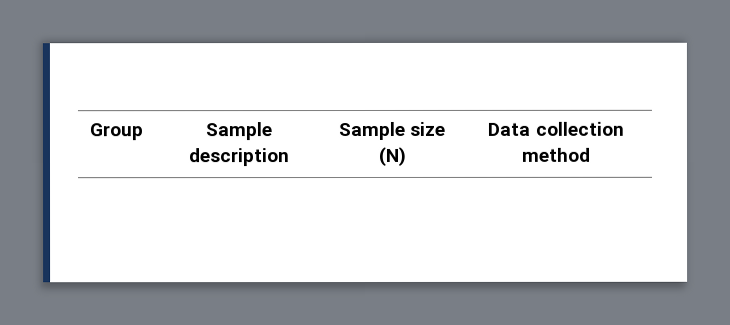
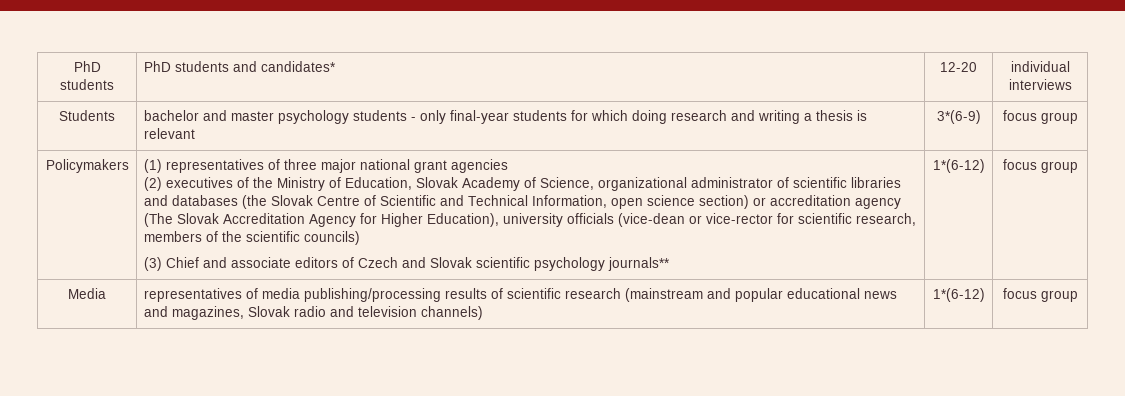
[88,123,143,141] [204,122,272,141] [187,148,290,167] [337,121,446,141] [377,146,407,166] [487,121,624,136] [521,147,590,162] Group | Sample description | Sample size (N) | Data collection method -> [73,61,101,72] [60,79,114,90] [143,61,336,72] [940,62,977,72] [1010,61,1070,72] [1008,79,1072,90] [59,110,115,121] [143,110,867,124] [143,128,195,139] [936,110,981,124] [1002,110,1078,124] [45,159,129,173] [143,159,508,173] [143,177,901,191] [143,195,901,209] [143,213,916,227] [143,231,360,245] [143,257,670,271] [932,159,985,173] [1002,159,1078,173] [68,288,106,299] [143,288,897,302] [143,306,483,320] [932,288,985,302] [1002,288,1078,302] PhD students | PhD students and candidates* | 12-20 | individual interviews // Students | bachelor and master psychology students - only final-year students for which doing research and writing a thesis is relevant | 3*(6-9) | focus group // Policymakers | (1) representatives of three major national grant agencies // (2) executives of the Ministry of Education, Slovak Academy of Science, organizational administrator of scientific libraries and databases (the Slovak Centre of Scientific and Technical Information, open science section) or accreditation agency (The Slovak Accreditation Agency for Higher Education), university officials (vice-dean or vice-rector for scientific research, members of the scientific councils) // (3) Chief and associate editors of Czech and Slovak scientific psychology journals** | 1*(6-12) | focus group // Media | representatives of media publishing/processing results of scientific research (mainstream and popular educational news and magazines, Slovak radio and television channels) | 1*(6-12) | focus group

